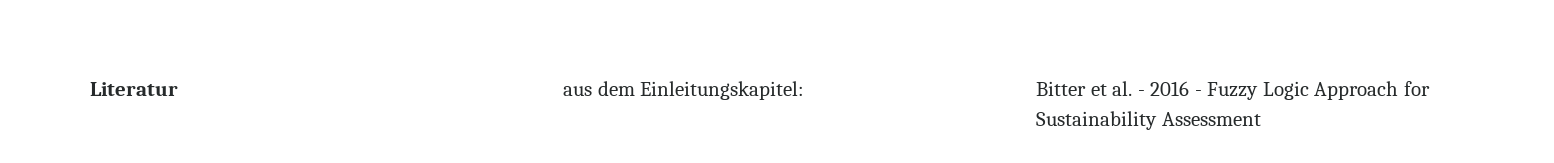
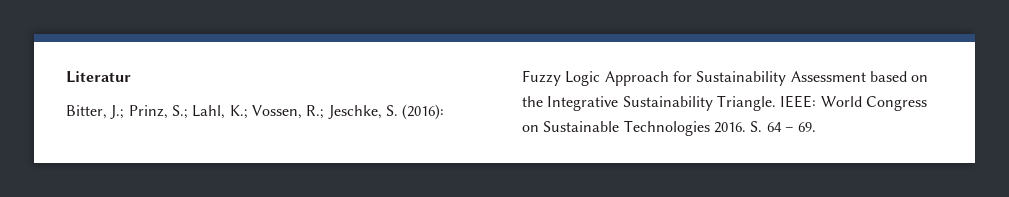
[563,81,805,100] [1036,81,1202,96] aus dem Einleitungskapitel: // Bitter et al. - 2016 - -> [66,104,445,120] Bitter, J.; Prinz, S.; Lahl, K.; Vossen, R.; Jeschke, S. (2016):
(1261, 119) none -> [869,71,929,82] [522,95,927,111] [522,120,817,136] based on the Integrative Sustainability Triangle. IEEE: World Congress on Sustainable Technologies 2016. S. 64 – 69.

